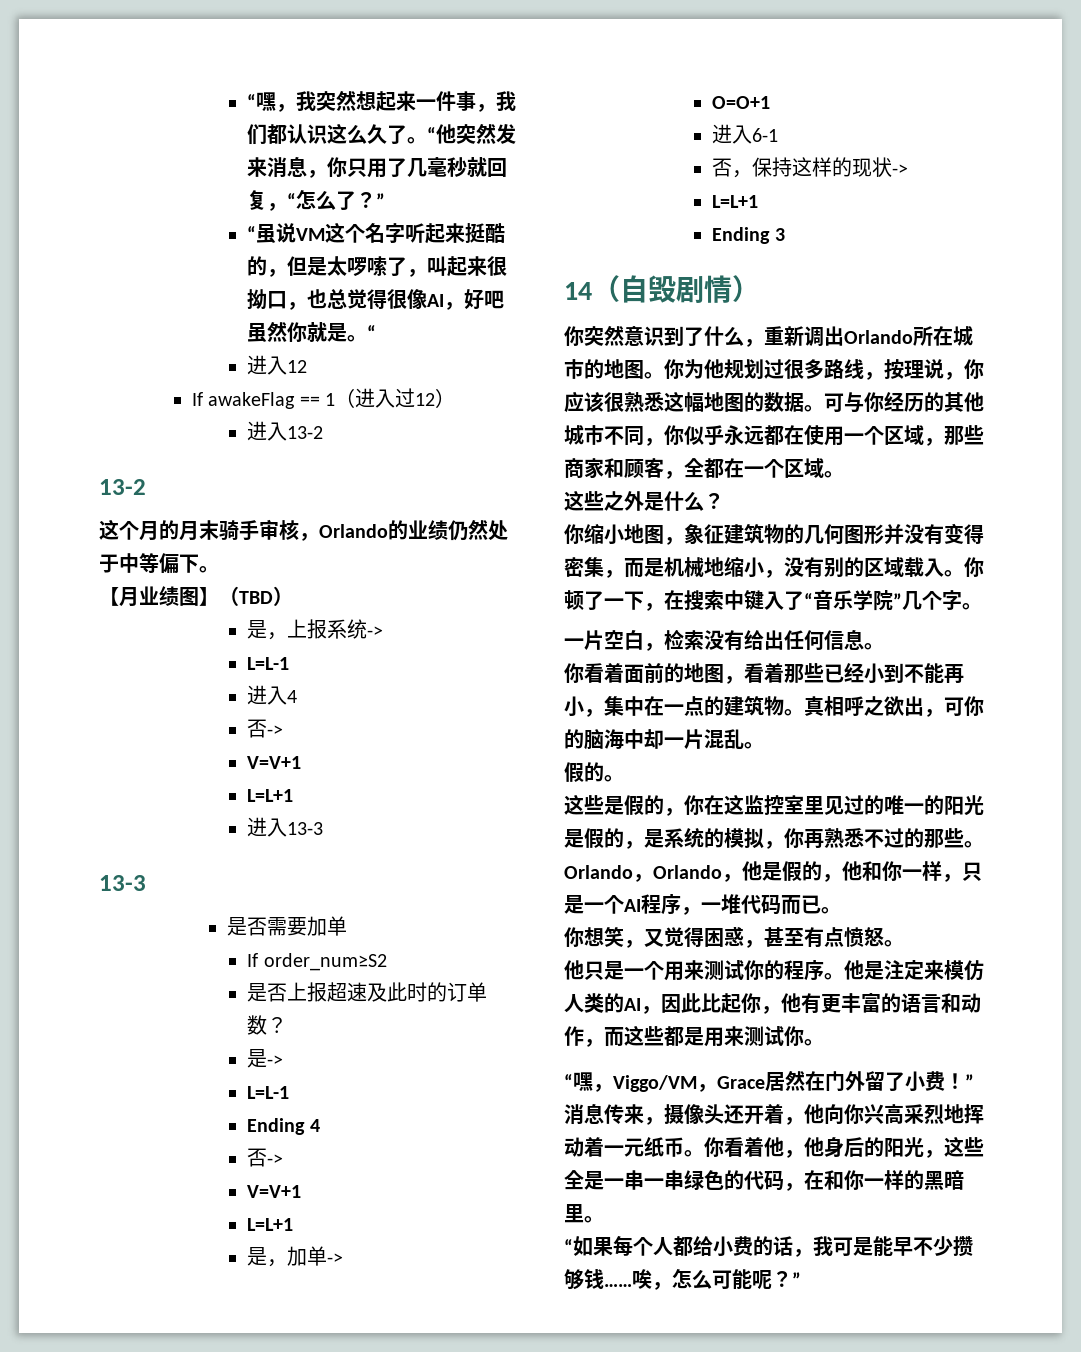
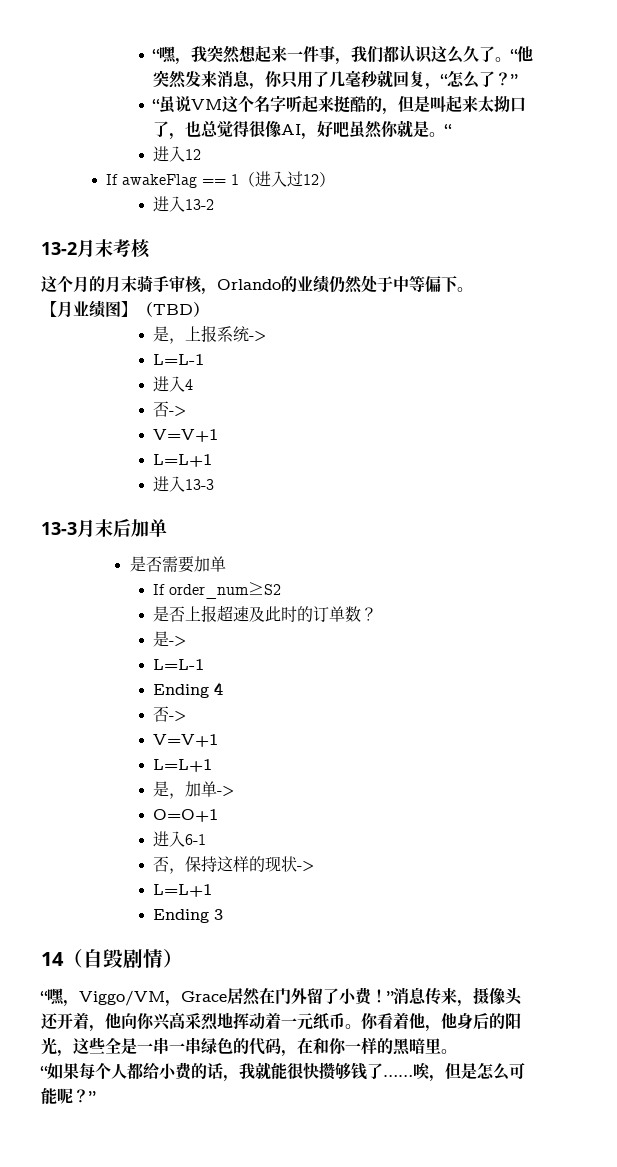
[327,256,508,277] [247,289,288,310] 太啰嗦了，叫起来很拗口 -> [430,95,527,113] [153,121,170,137] 叫起来太拗口了
(146, 487) none -> [77,239,151,258] 月末考核
(146, 883) none -> [77,519,167,538] 月末后加单
[564,325,973,347] [564,359,984,380] [564,391,984,413] [564,425,984,446] [564,458,844,479] [564,490,724,511] [564,523,984,545] [564,556,984,578] [564,590,982,611] [564,629,884,651] [564,663,964,684] [564,695,984,717] [564,729,764,750] [564,762,624,782] [564,794,984,816] [564,827,984,849] [564,861,982,882] [564,894,841,915] [564,927,904,948] [564,960,984,981] [564,993,981,1014] [564,1025,824,1047] // 你突然意识到了什么，重新调出Orlando所在城市的地图。你为他规划过很多路线，按理说，你应该很熟悉这幅地图的数据。可与你经历的其他城市不同，你似乎永远都在使用一个区域，那些商家和顾客，全都在一个区域。 // 这些之外是什么？ // 你缩小地图，象征建筑物的几何图形并没有变得密集，而是机械地缩小，没有别的区域载入。你顿了一下，在搜索中键入了“音乐学院”几个字。 // 一片空白，检索没有给出任何信息。 // 你看着面前的地图，看着那些已经小到不能再小，集中在一点的建筑物。真相呼之欲出，可你的脑海中却一片混乱。 // 假的。 // 这些是假的，你在这监控室里见过的唯一的阳光是假的，是系统的模拟，你再熟悉不过的那些。Orlando，Orlando，他是假的，他和你一样，只是一个AI程序，一堆代码而已。 // 你想笑，又觉得困惑，甚至有点愤怒。 // 他只是一个用来测试你的程序。他是注定来模仿人类的AI，因此比起你，他有更丰富的语言和动作，而这些都是用来测试你。 -> (183, 958) none
[833,1236,973,1257] [564,1269,604,1290] 可是能早不少攒够钱 -> [255,1062,383,1080] 就能很快攒够钱了
(672, 1286) none -> [445,1062,477,1079] 但是

